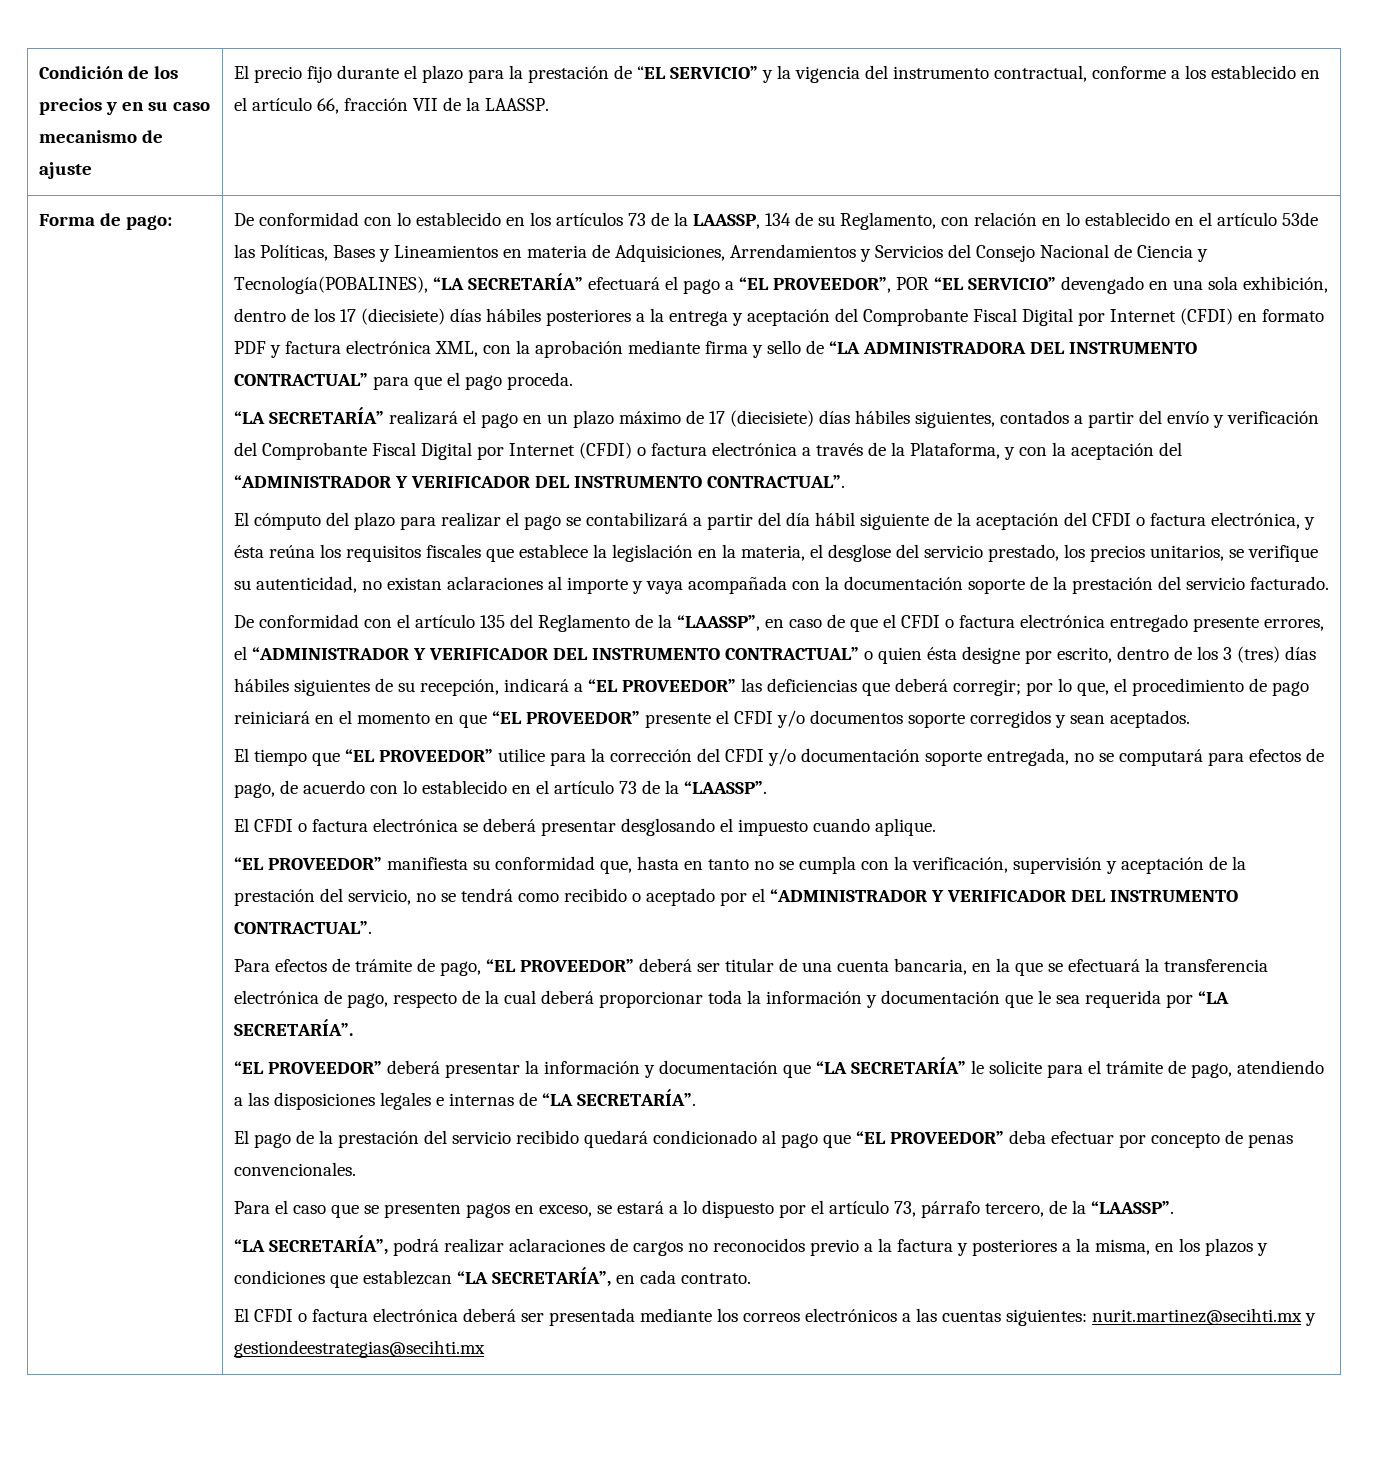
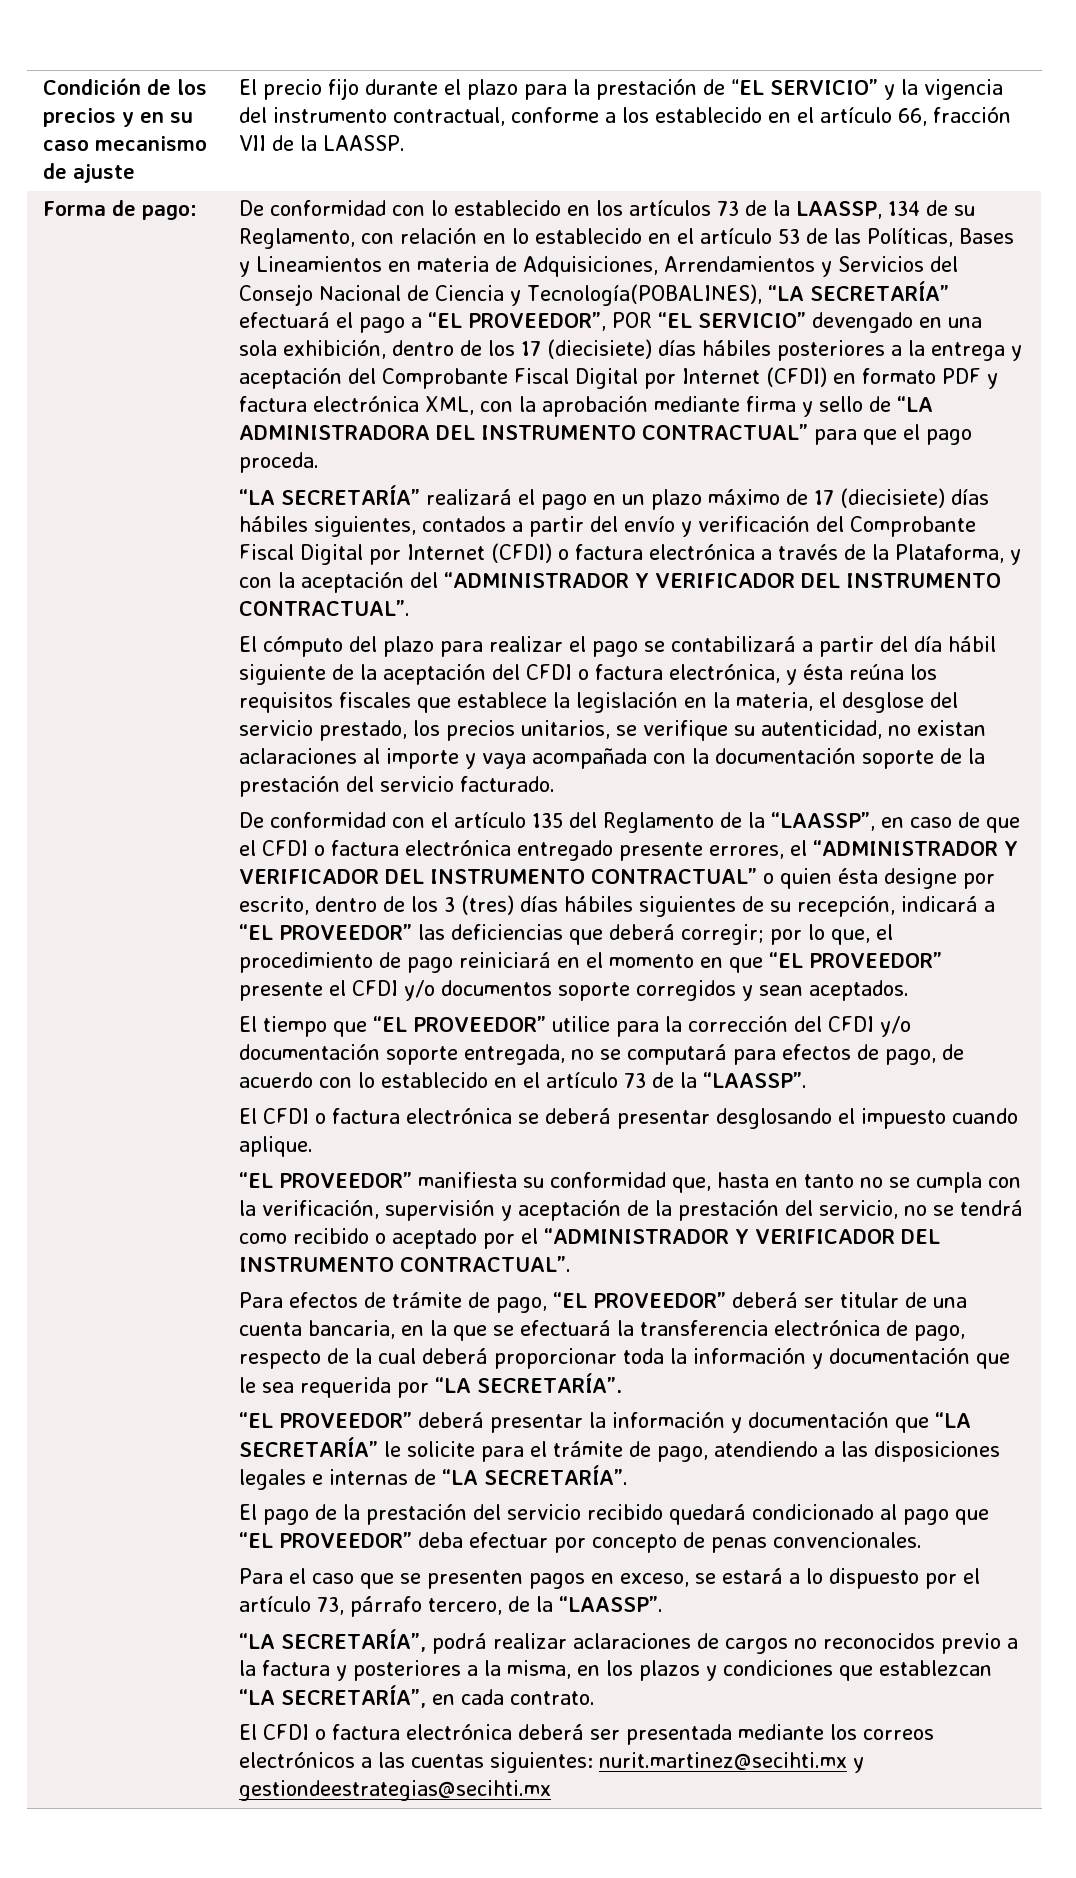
[1281,212,1318,226] 53de -> [778,228,829,244] 53 de

